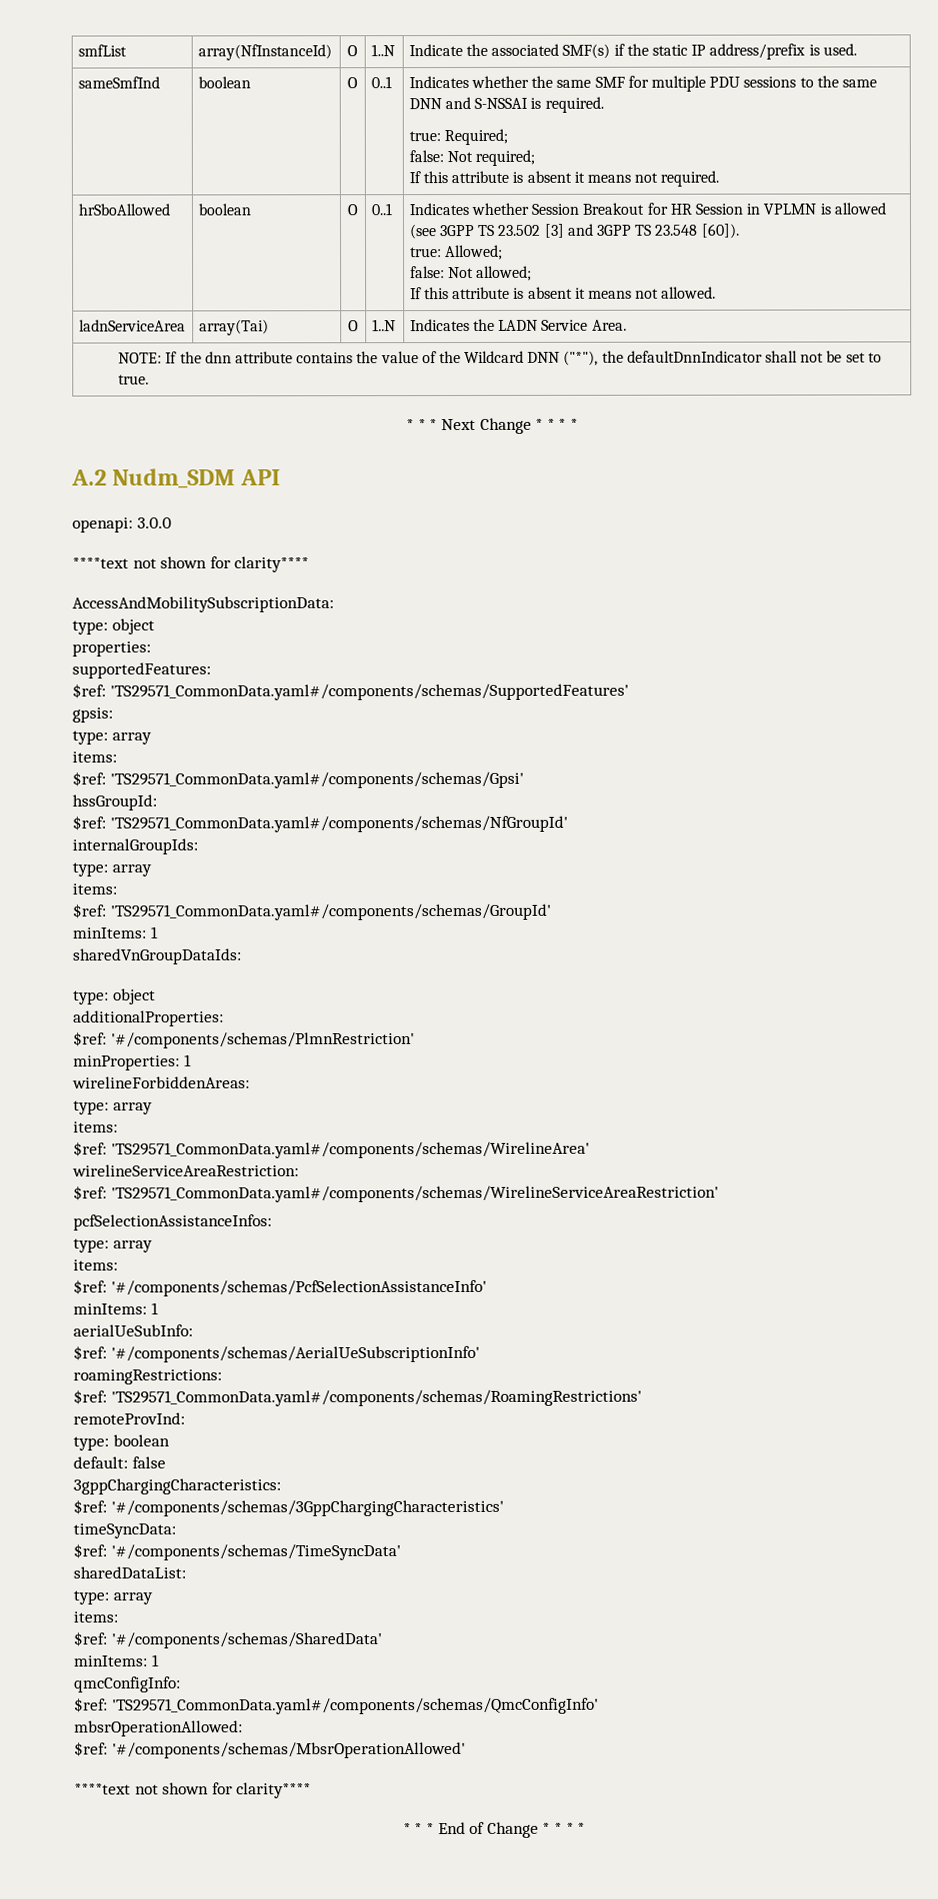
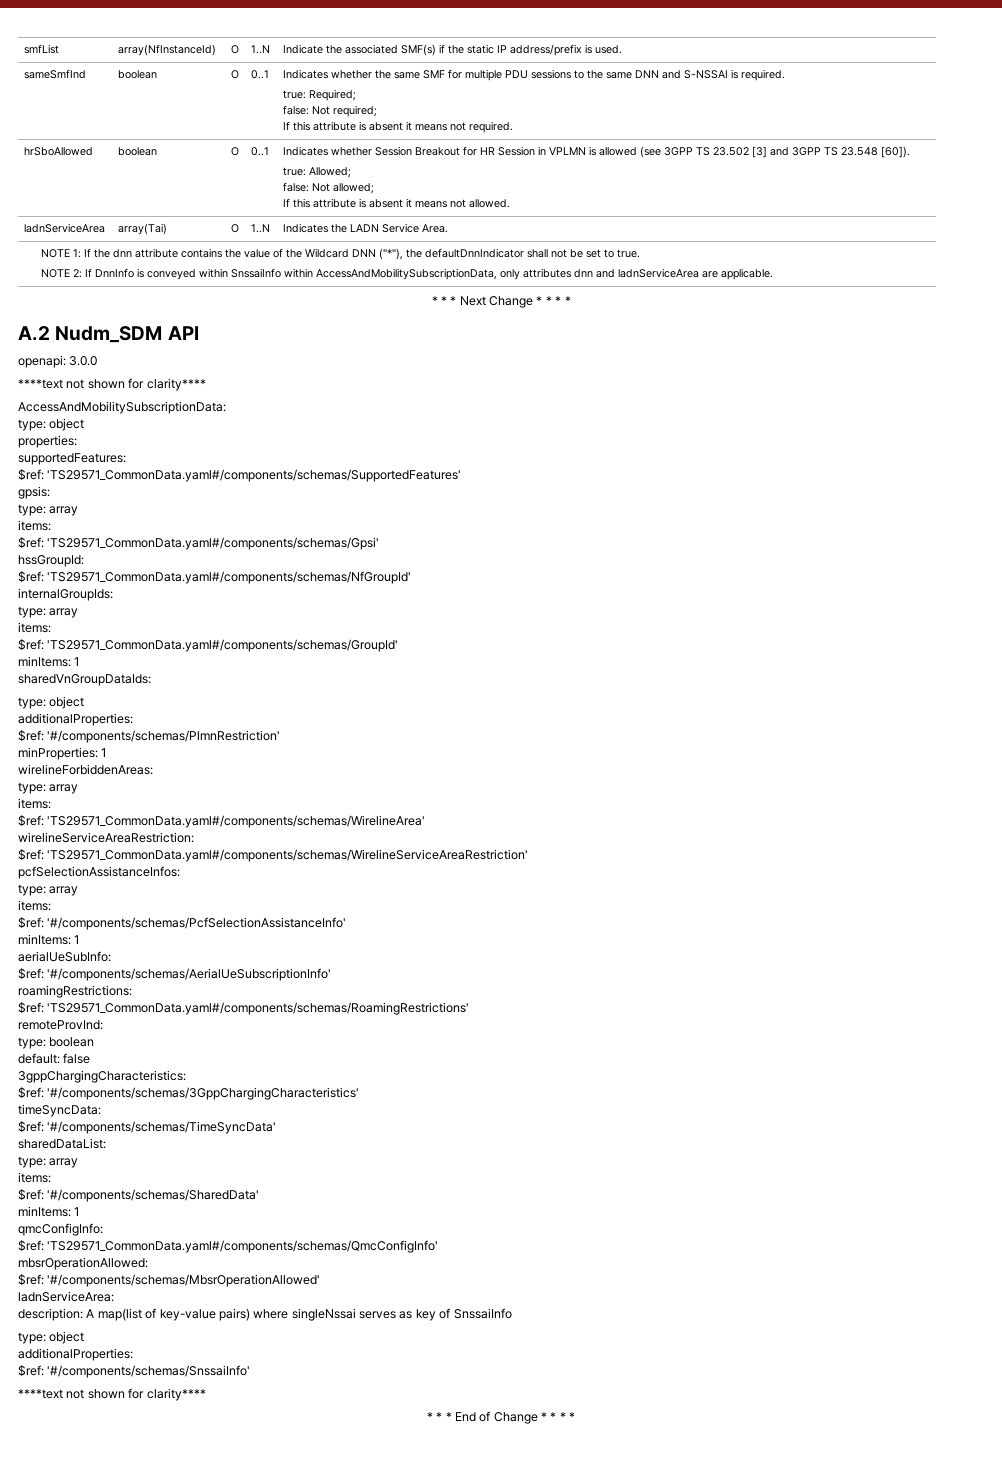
[118,352,163,364] NOTE: -> [41,249,82,258] NOTE 1:
(150, 379) none -> [41,268,774,280] // NOTE 2: If DnnInfo is conveyed within SnssaiInfo within AccessAndMobilitySubscriptionData, only attributes dnn and ladnServiceArea are applicable.
(466, 1750) none -> [18,1291,114,1302] [18,1308,512,1321] [18,1331,85,1344] [18,1348,133,1361] [18,1365,251,1378] // ladnServiceArea: // description: A map(list of key-value pairs) where singleNssai serves as key of SnssaiInfo // type: object // additionalProperties: // $ref: '#/components/schemas/SnssaiInfo'

